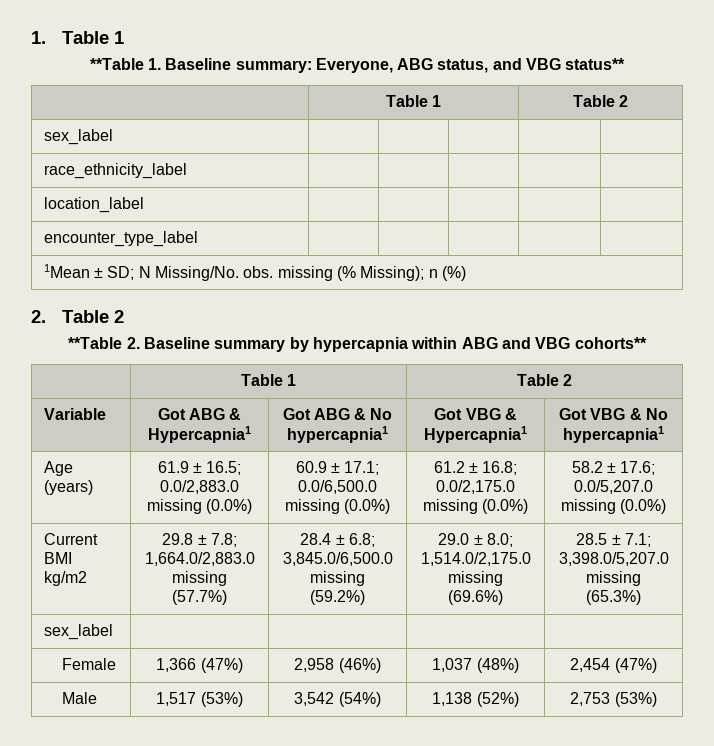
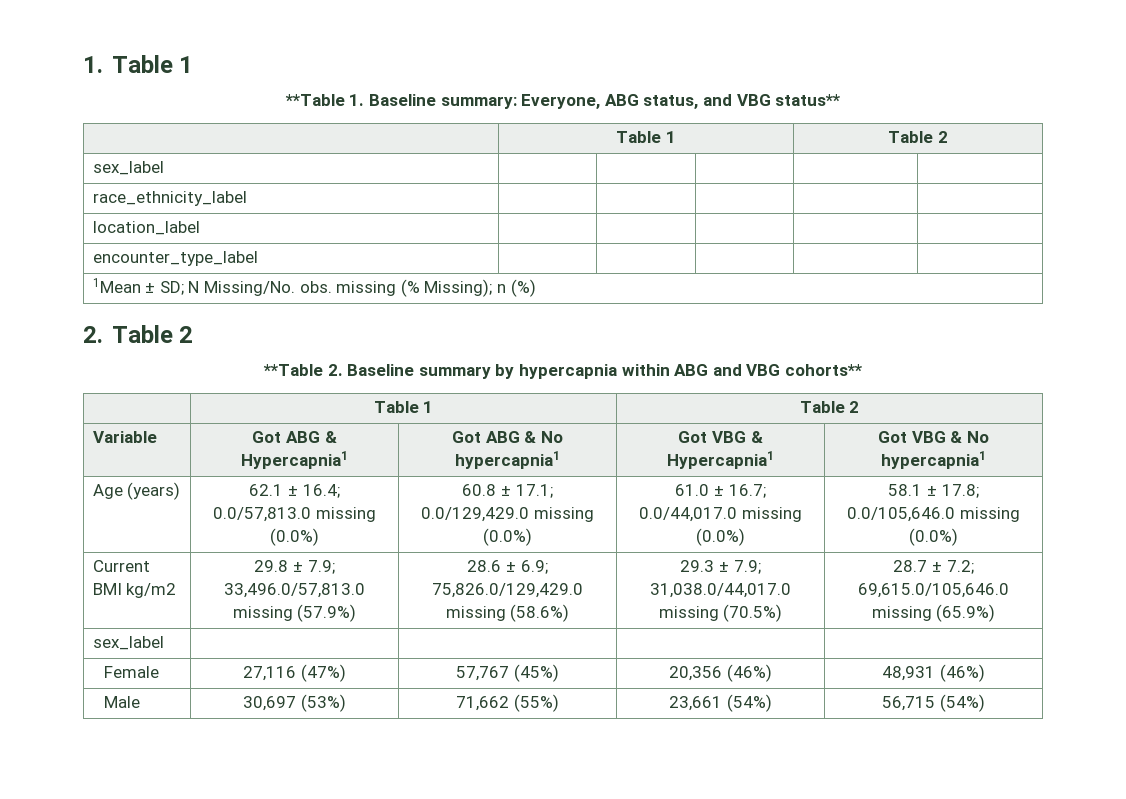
[157,461,242,475] [160,480,239,494] [146,499,253,514] [295,461,327,473] 61.9 ± 16.5; 0.0/2,883.0 missing (0.0%) | 60.9 -> [249,484,340,498] [213,507,376,522] [270,528,319,546] [462,484,497,496] 62.1 ± 16.4; 0.0/57,813.0 missing (0.0%) | 60.8
[298,480,377,494] [284,499,391,514] [433,461,518,475] [436,480,515,494] [422,499,529,514] [571,461,656,475] [574,480,653,494] 0.0/6,500.0 missing (0.0%) | 61.2 ± 16.8; 0.0/2,175.0 missing (0.0%) | 58.2 ± 17.6; 0.0/5,207.0 -> [421,507,594,522] [483,528,532,546] [675,484,766,498] [639,507,802,522] [696,528,745,546] [888,484,979,498] [847,507,956,522] 0.0/129,429.0 missing (0.0%) | 61.0 ± 16.7; 0.0/44,017.0 missing (0.0%) | 58.1 ± 17.8; 0.0/105,646.0
[210,533,237,547] [144,552,255,566] [171,571,227,586] [171,590,227,605] [300,533,375,547] [282,552,393,566] [310,571,365,586] [310,590,365,605] [438,533,513,547] [420,552,531,566] [448,571,503,586] [448,590,503,605] [576,533,651,547] [558,552,669,566] [586,571,641,586] [586,590,641,605] 7.8; 1,664.0/2,883.0 missing (57.7%) | 28.4 ± 6.8; 3,845.0/6,500.0 missing (59.2%) | 29.0 ± 8.0; 1,514.0/2,175.0 missing (69.6%) | 28.5 ± 7.1; 3,398.0/5,207.0 missing (65.3%) -> [307,560,335,574] [224,583,365,598] [232,604,357,622] [467,560,548,574] [432,583,583,598] [445,604,570,622] [680,560,761,574] [650,583,791,598] [658,604,783,622] [893,560,974,574] [858,583,1009,598] [871,604,996,622] 7.9; 33,496.0/57,813.0 missing (57.9%) | 28.6 ± 6.9; 75,826.0/129,429.0 missing (58.6%) | 29.3 ± 7.9; 31,038.0/44,017.0 missing (70.5%) | 28.7 ± 7.2; 69,615.0/105,646.0 missing (65.9%)
[156,658,197,672] 1,366 -> [243,666,297,681] 27,116
[294,658,381,673] [432,658,519,673] [570,658,657,673] 2,958 (46%) | 1,037 (48%) | 2,454 (47%) -> [456,664,559,682] [669,664,772,682] [882,664,985,682] 57,767 (45%) | 20,356 (46%) | 48,931 (46%)
[156,692,197,706] 1,517 -> [243,696,297,711] 30,697
[294,692,381,707] [432,692,519,707] [570,692,657,707] 3,542 (54%) | 1,138 (52%) | 2,753 (53%) -> [456,694,559,712] [669,694,772,712] [882,694,985,712] 71,662 (55%) | 23,661 (54%) | 56,715 (54%)

